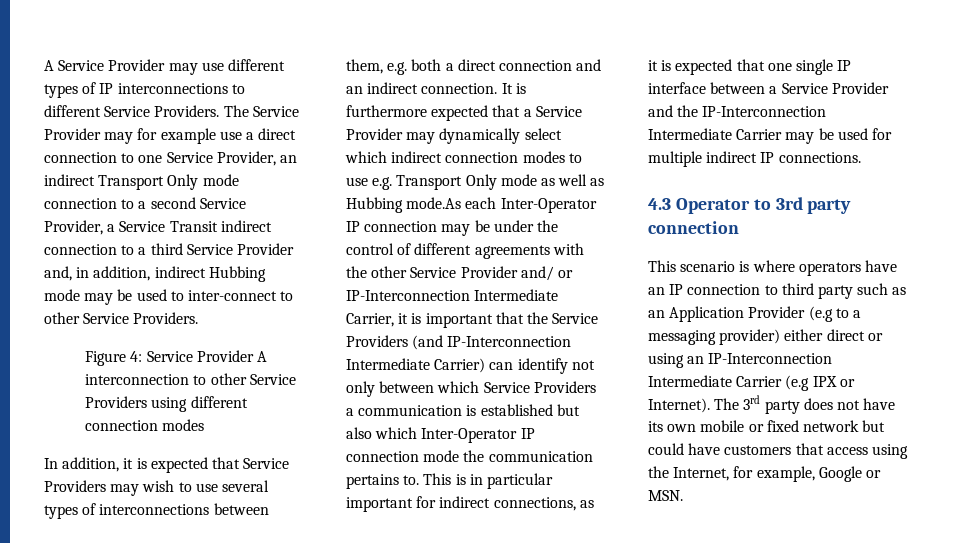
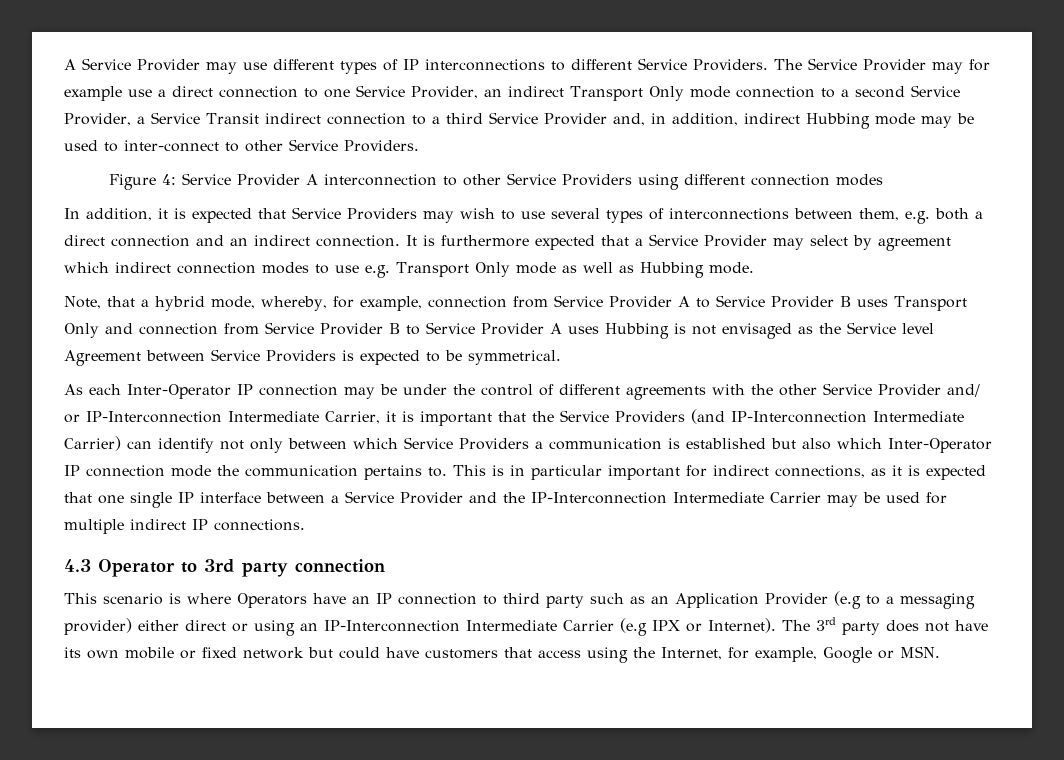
[439,128,562,144] dynamically select -> [810,235,951,251] select by agreement
[406,197,462,209] mode.As -> [708,262,754,274] [64,295,967,311] [64,322,934,339] [64,349,561,366] [64,384,83,395] mode. // Note, that a hybrid mode, whereby, for example, connection from Service Provider A to Service Provider B uses Transport Only and connection from Service Provider B to Service Provider A uses Hubbing is not envisaged as the Service level Agreement between Service Providers is expected to be symmetrical. // As
[798,262,861,276] operators -> [237,593,307,608] Operators

